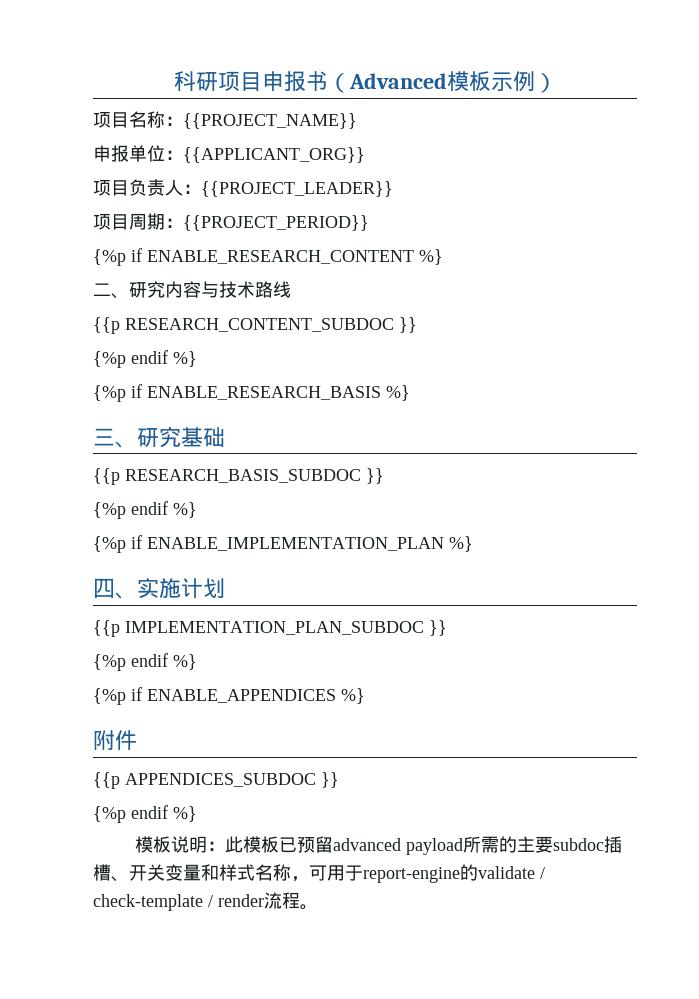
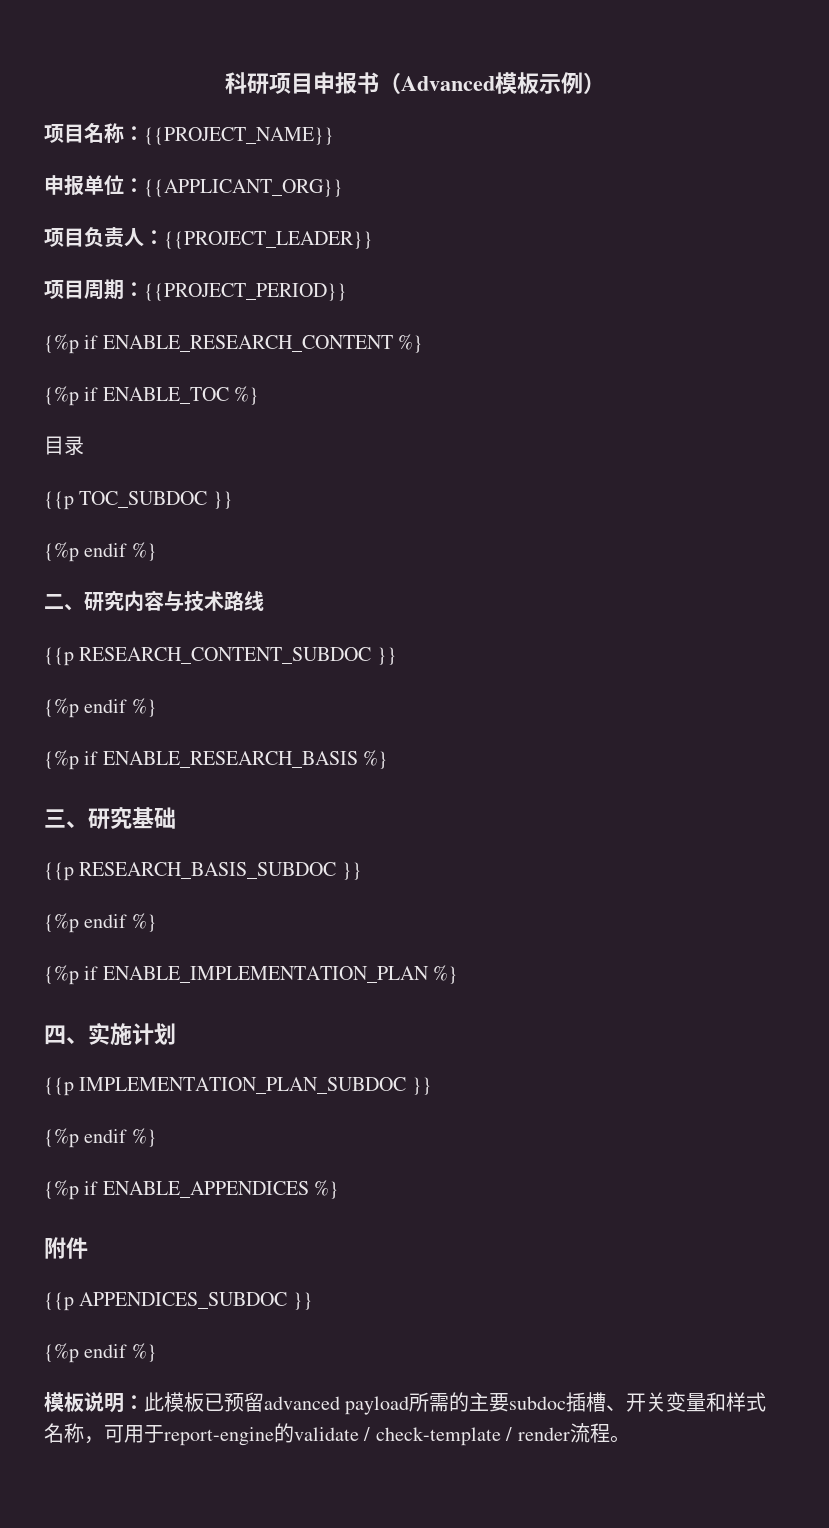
(443, 257) none -> [44,386,260,406] [44,436,84,455] [44,491,233,510] [44,542,157,562] // {%p if ENABLE_TOC %} // 目录 // {{p TOC_SUBDOC }} // {%p endif %}

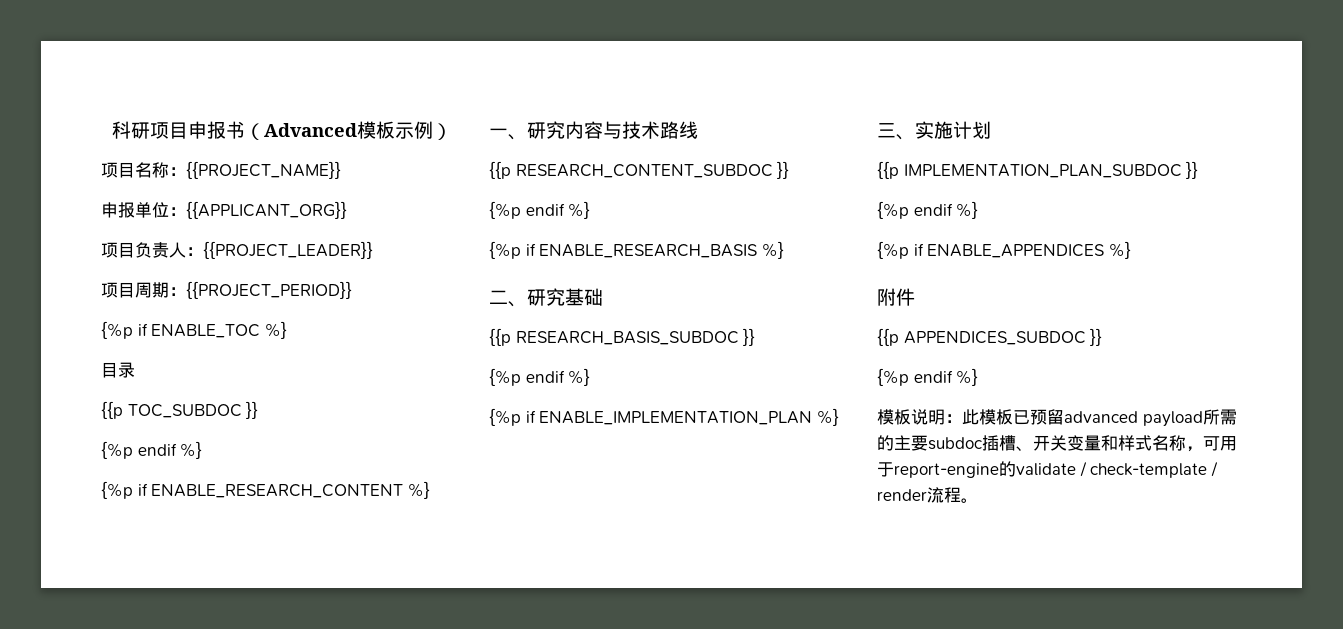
[44,334,424,354] // {%p if ENABLE_RESEARCH_CONTENT %} -> (352, 290) none
[44,594,64,609] 二 -> [101,481,430,499] [489,128,508,137] {%p if ENABLE_RESEARCH_CONTENT %} // 一
[44,809,66,828] 三 -> [489,290,508,304] 二
[44,1025,66,1045] 四 -> [877,123,896,138] 三

